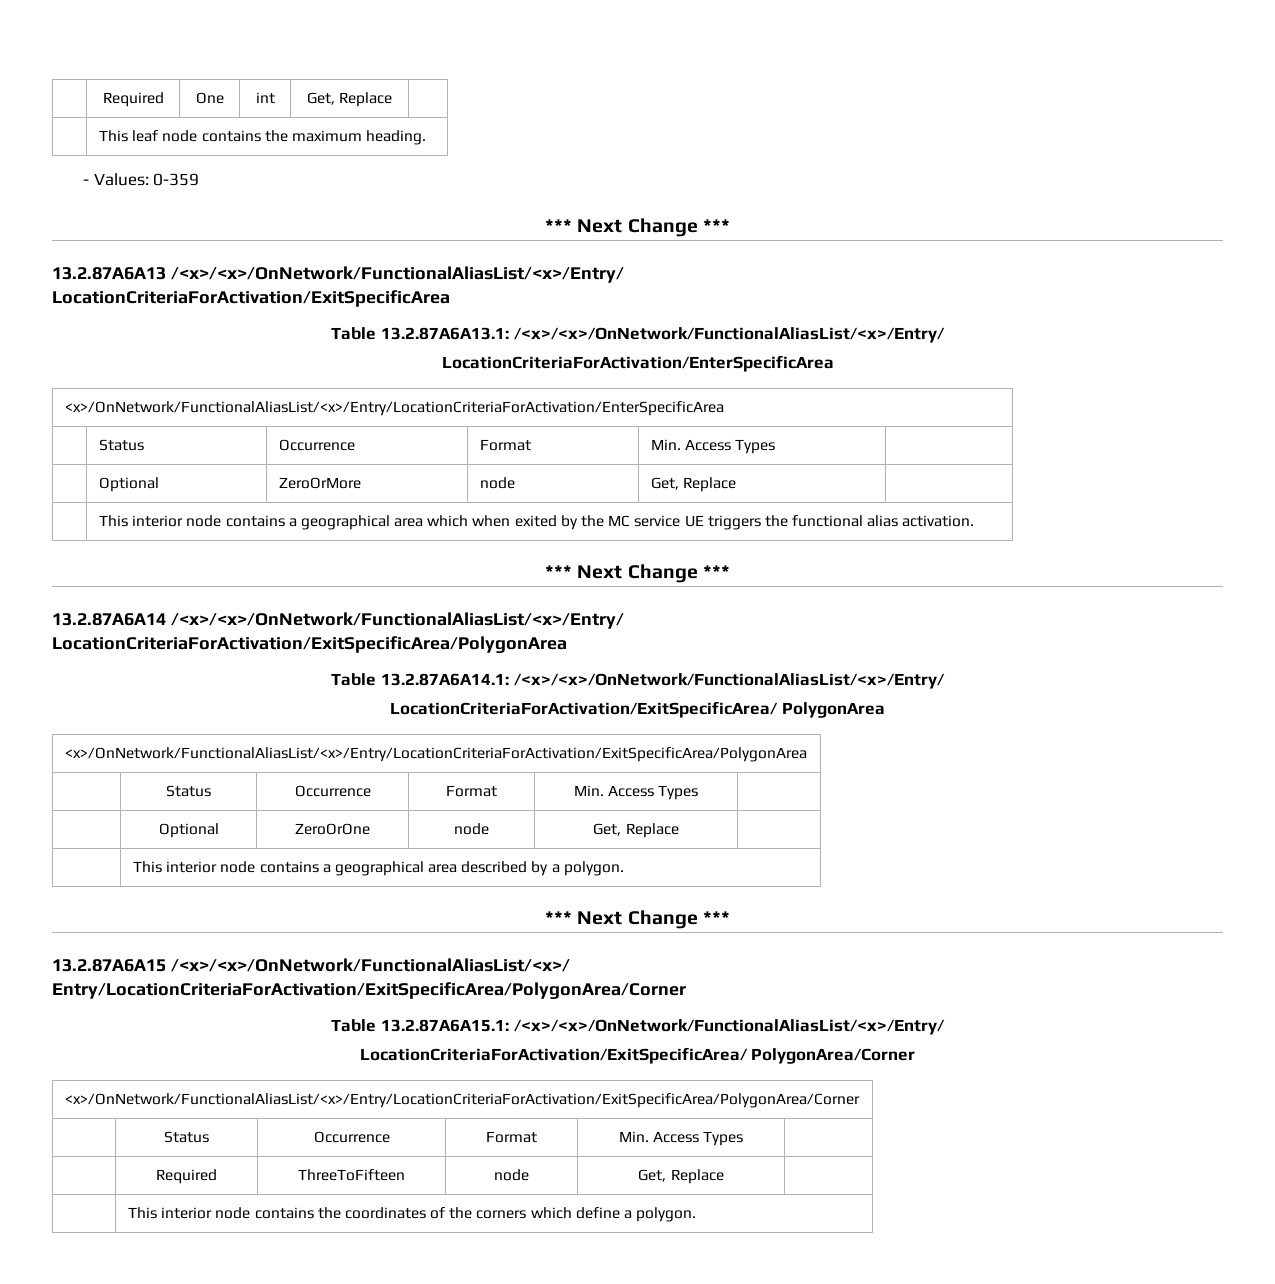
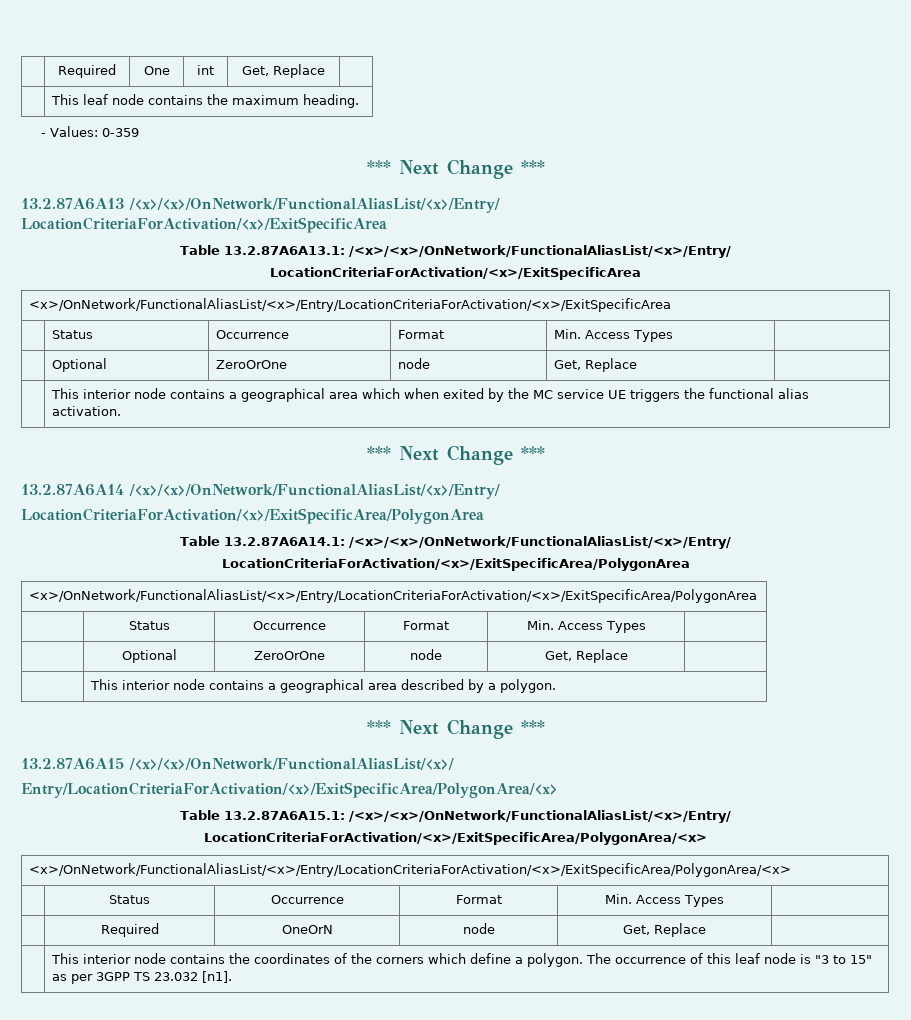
[52,290,450,307] LocationCriteriaForActivation/ExitSpecificArea -> [21,217,387,233] LocationCriteriaForActivation/<x>/ExitSpecificArea
[441,355,834,372] [64,401,724,416] [98,439,144,451] [278,439,355,451] [479,439,531,451] [650,439,776,454] [98,477,159,492] [278,477,361,489] LocationCriteriaForActivation/EnterSpecificArea // <x>/OnNetwork/FunctionalAliasList/<x>/Entry/LocationCriteriaForActivation/EnterSpecificArea // | Status | Occurrence | Format | Min. Access Types | // | Optional | ZeroOrMore -> [270,267,641,280] [29,298,672,312] [52,330,94,339] [216,330,290,339] [398,330,445,339] [554,329,674,342] [52,358,108,372] [216,360,288,369] LocationCriteriaForActivation/<x>/ExitSpecificArea // <x>/OnNetwork/FunctionalAliasList/<x>/Entry/LocationCriteriaForActivation/<x>/ExitSpecificArea // | Status | Occurrence | Format | Min. Access Types | // | Optional | ZeroOrOne
[52,636,567,653] LocationCriteriaForActivation/ExitSpecificArea/PolygonArea -> [21,508,484,524] LocationCriteriaForActivation/<x>/ExitSpecificArea/PolygonArea
[390,701,885,718] [64,747,807,762] LocationCriteriaForActivation/ExitSpecificArea/ PolygonArea // <x>/OnNetwork/FunctionalAliasList/<x>/Entry/LocationCriteriaForActivation/ExitSpecificArea/PolygonArea -> [221,558,690,571] [29,589,758,603] LocationCriteriaForActivation/<x>/ExitSpecificArea/PolygonArea // <x>/OnNetwork/FunctionalAliasList/<x>/Entry/LocationCriteriaForActivation/<x>/ExitSpecificArea/PolygonArea
[52,982,686,999] Entry/LocationCriteriaForActivation/ExitSpecificArea/PolygonArea/Corner -> [21,782,558,798] Entry/LocationCriteriaForActivation/<x>/ExitSpecificArea/PolygonArea/<x>
[359,1047,916,1064] [64,1093,860,1108] LocationCriteriaForActivation/ExitSpecificArea/ PolygonArea/Corner // <x>/OnNetwork/FunctionalAliasList/<x>/Entry/LocationCriteriaForActivation/ExitSpecificArea/PolygonArea/Corner -> [204,832,707,845] [29,863,792,877] LocationCriteriaForActivation/<x>/ExitSpecificArea/PolygonArea/<x> // <x>/OnNetwork/FunctionalAliasList/<x>/Entry/LocationCriteriaForActivation/<x>/ExitSpecificArea/PolygonArea/<x>
[298,1169,405,1181] ThreeToFifteen -> [281,925,333,934] OneOrN
(697, 1214) none -> [586,953,873,964] [52,971,233,984] The occurrence of this leaf node is "3 to 15" as per 3GPP TS 23.032 [n1].

